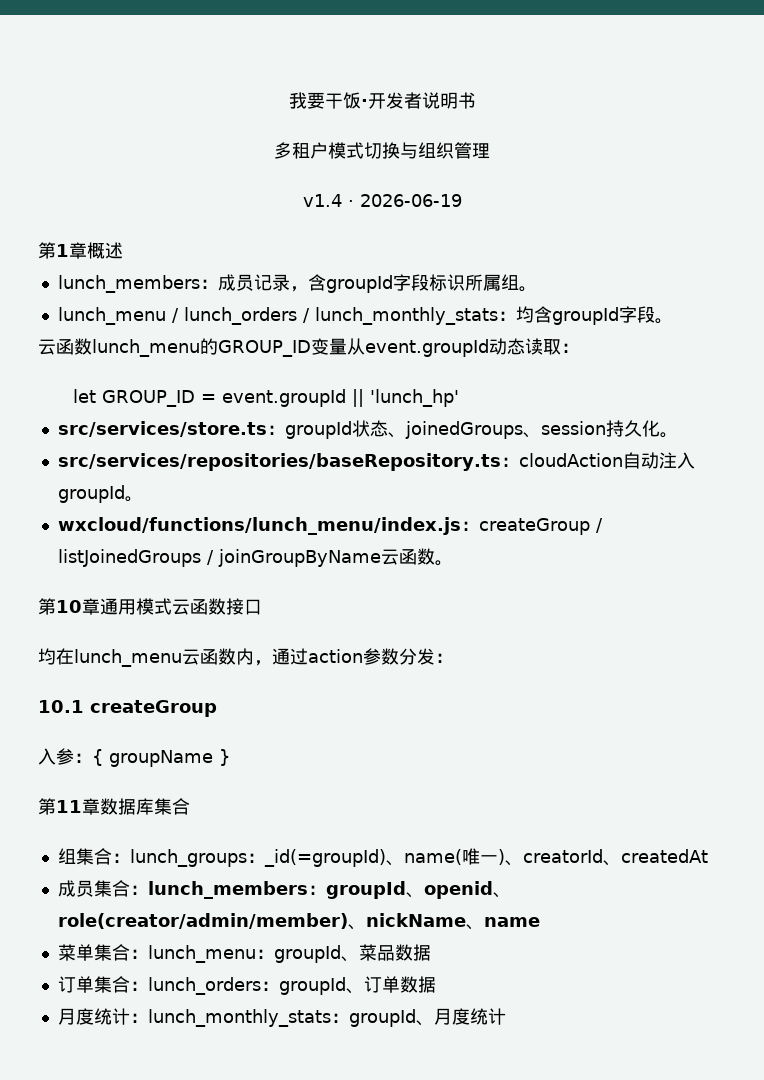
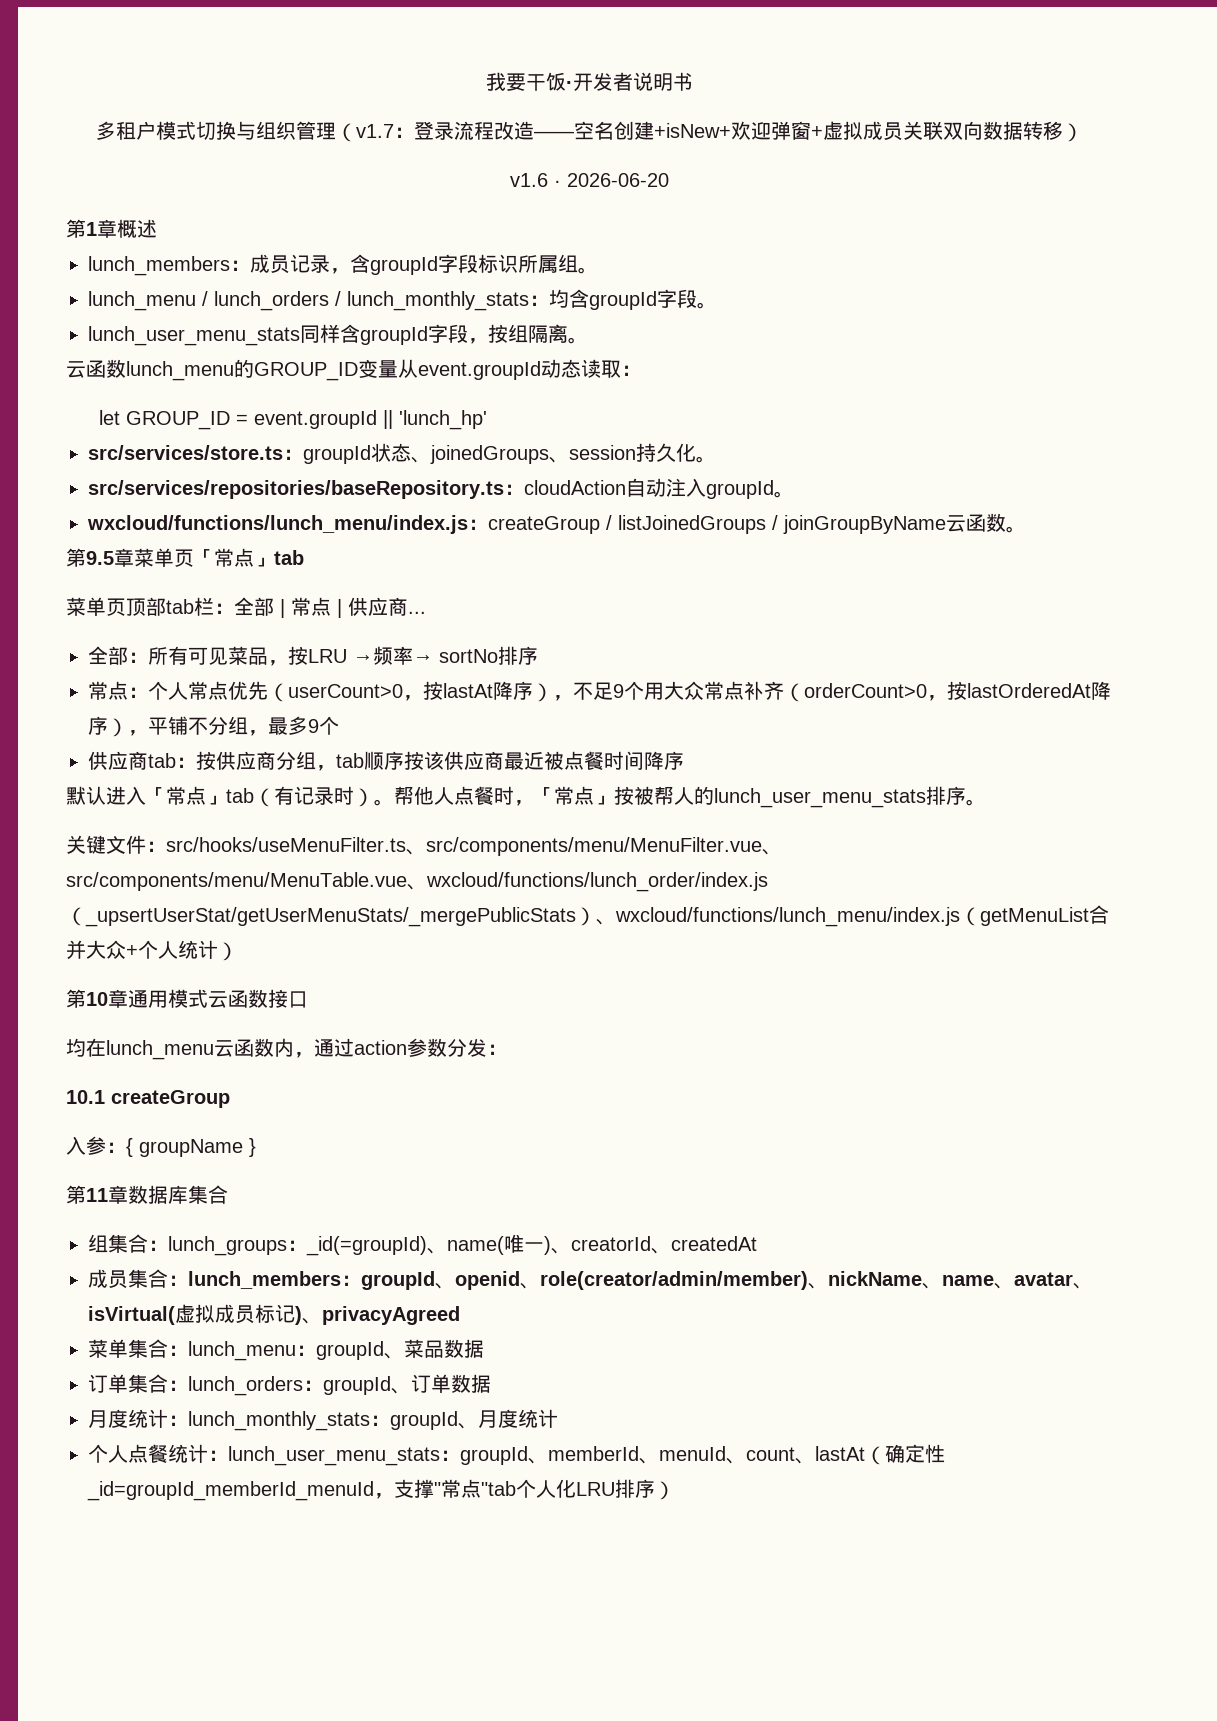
[302,194,462,207] // v1.4 · 2026-06-19 -> [335,121,1083,142] [509,173,669,187] （v1.7：登录流程改造——空名创建+isNew+欢迎弹窗+虚拟成员关联双向数据转移） // v1.6 · 2026-06-20
(673, 321) none -> [88,324,588,346] // lunch_user_menu_stats同样含groupId字段，按组隔离。
(453, 563) none -> [66,548,304,567] [66,597,426,618] [88,646,538,666] [88,681,1111,702] [88,716,339,737] [88,751,684,771] [66,786,986,808] [66,835,782,856] [66,872,768,892] [66,905,1109,927] [66,940,238,961] // 第9.5章菜单页「常点」tab // 菜单页顶部tab栏：全部 | 常点 | 供应商... // 全部：所有可见菜品，按LRU →频率→ sortNo排序 // 常点：个人常点优先（userCount>0，按lastAt降序），不足9个用大众常点补齐（orderCount>0，按lastOrderedAt降序），平铺不分组，最多9个 // 供应商tab：按供应商分组，tab顺序按该供应商最近被点餐时间降序 // 默认进入「常点」tab（有记录时）。帮他人点餐时，「常点」按被帮人的lunch_user_menu_stats排序。 // 关键文件：src/hooks/useMenuFilter.ts、src/components/menu/MenuFilter.vue、src/components/menu/MenuTable.vue、wxcloud/functions/lunch_order/index.js（_upsertUserStat/getUserMenuStats/_mergePublicStats）、wxcloud/functions/lunch_menu/index.js（getMenuList合并大众+个人统计）
(540, 922) none -> [994,1272,1093,1289] [88,1304,460,1325] 、avatar、isVirtual(虚拟成员标记)、privacyAgreed
(506, 1016) none -> [88,1444,945,1466] [87,1479,675,1501] // 个人点餐统计：lunch_user_menu_stats：groupId、memberId、menuId、count、lastAt（确定性_id=groupId_memberId_menuId，支撑"常点"tab个人化LRU排序）

